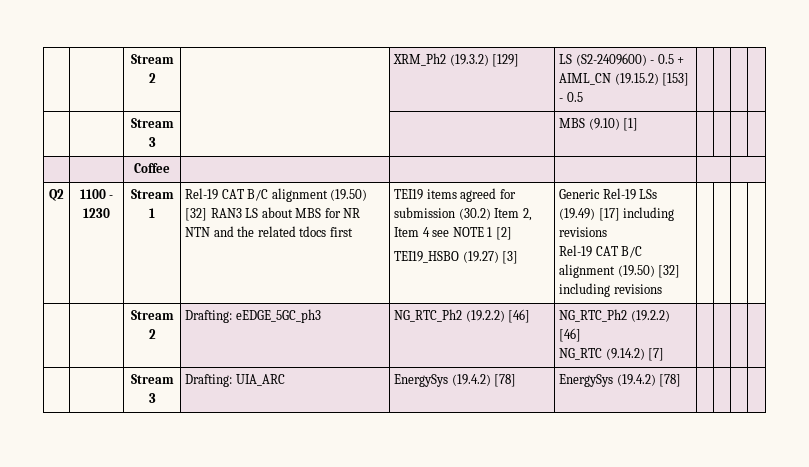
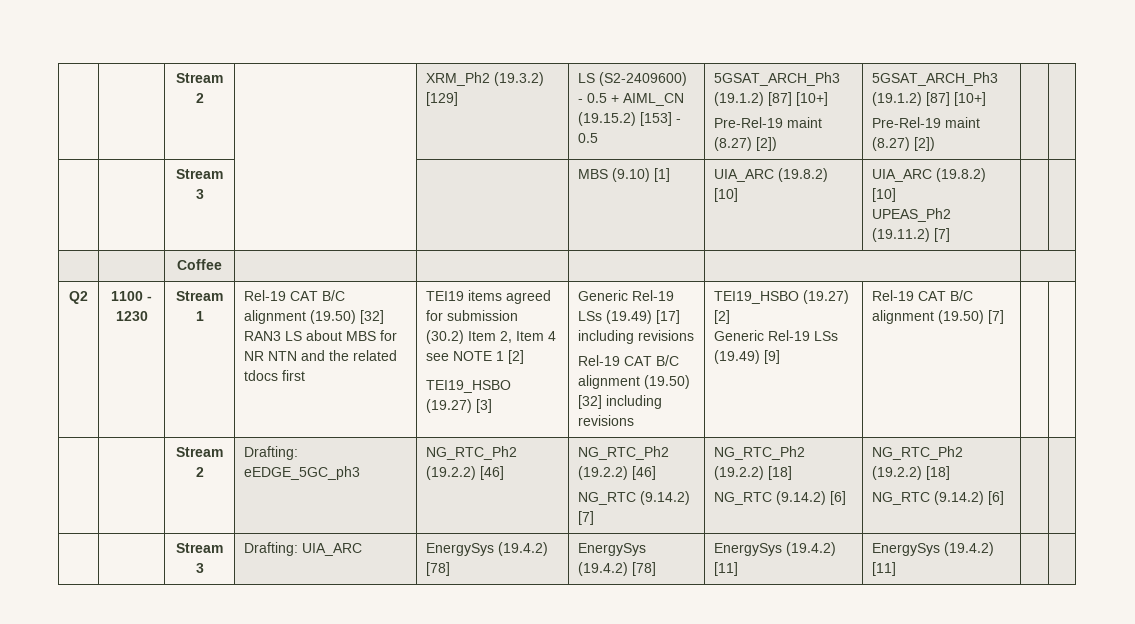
(583, 97) | -> [714,72,841,86] [714,92,829,106] [714,117,823,128] [714,137,778,151] [872,72,999,86] [872,92,987,106] [872,117,981,128] [872,137,936,151] 5GSAT_ARCH_Ph3 (19.1.2) [87] [10+] // Pre-Rel-19 maint (8.27) [2]) | 5GSAT_ARCH_Ph3 (19.1.2) [87] [10+] // Pre-Rel-19 maint (8.27) [2])
(639, 124) | -> [714,168,829,182] [714,188,739,202] [872,168,987,182] [872,188,897,202] [872,208,952,222] [872,228,951,242] UIA_ARC (19.8.2) [10] | UIA_ARC (19.8.2) [10] // UPEAS_Ph2 (19.11.2) [7]
(662, 289) | -> [714,290,850,304] [714,310,731,324] [714,330,839,341] [714,350,781,364] [872,290,974,301] [872,310,1005,324] TEI19_HSBO (19.27) [2] // Generic Rel-19 LSs (19.49) [9] | Rel-19 CAT B/C alignment (19.50) [7]
(665, 354) | -> [714,446,806,460] [714,466,793,480] [714,491,847,505] [872,446,964,460] [872,466,951,480] [872,491,1005,505] NG_RTC_Ph2 (19.2.2) [18] // NG_RTC (9.14.2) [6] | NG_RTC_Ph2 (19.2.2) [18] // NG_RTC (9.14.2) [6]
(682, 380) | -> [714,542,837,556] [714,562,739,576] [872,542,995,556] [872,562,897,576] EnergySys (19.4.2) [11] | EnergySys (19.4.2) [11]

